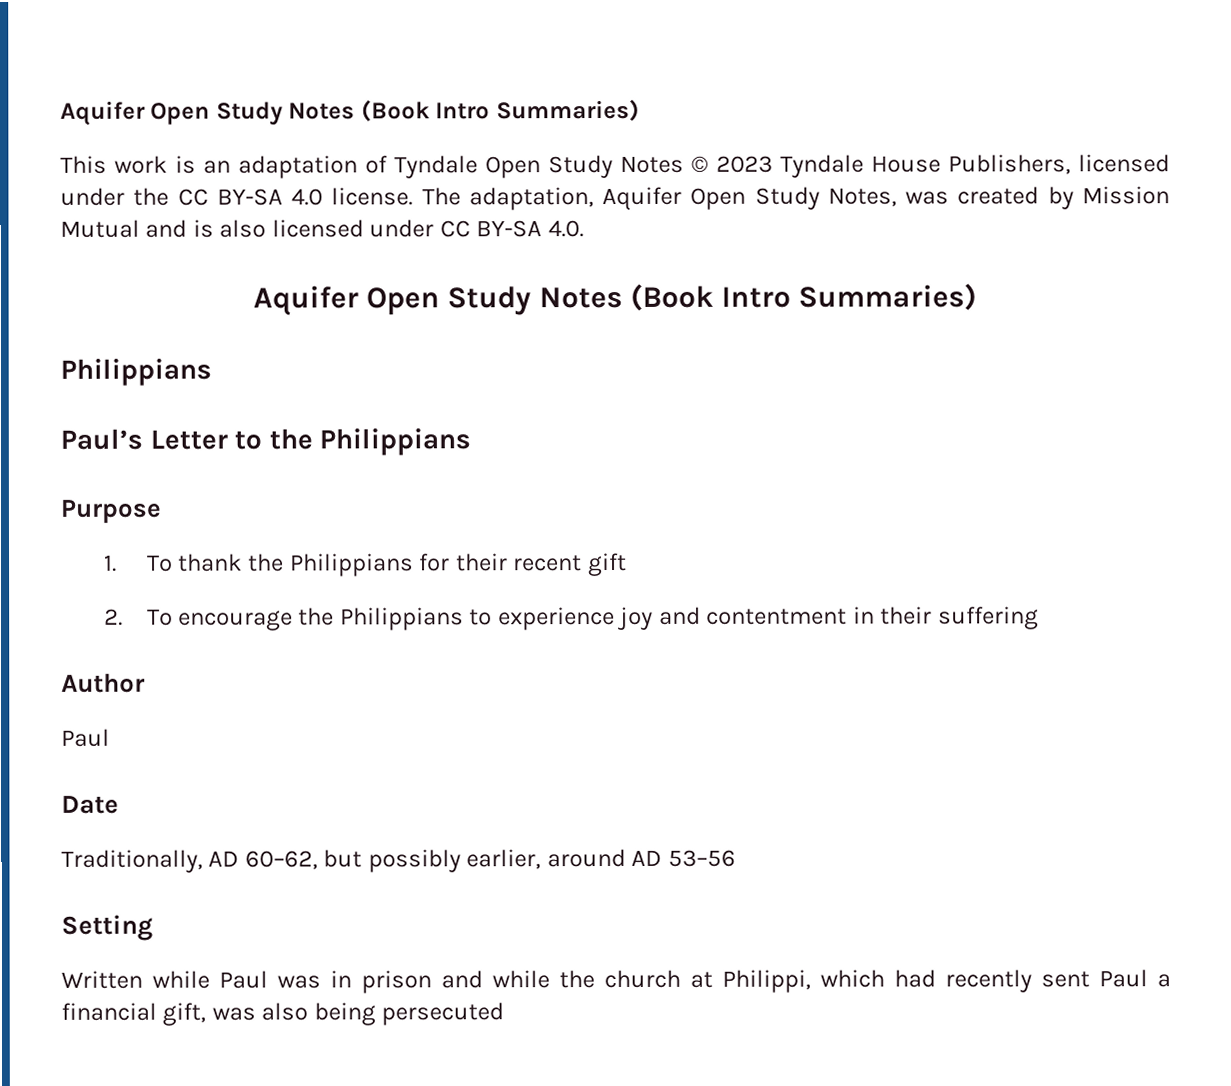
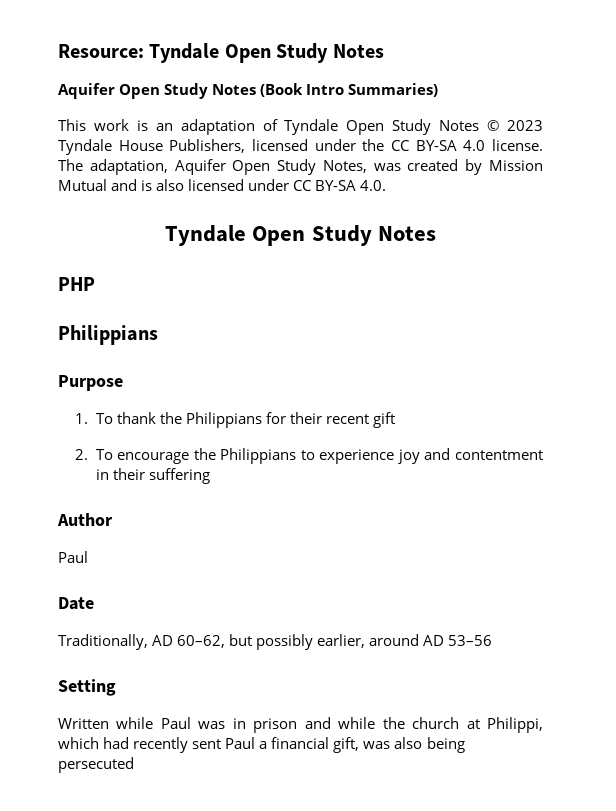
(60, 113) none -> [58,43,384,63] Resource: Tyndale Open Study Notes //
[253,283,977,316] [60,358,212,386] [60,428,313,450] Aquifer Open Study Notes (Book Intro Summaries) // Philippians // Paul’s Letter to the -> [165,225,436,246] [58,277,95,291] Tyndale Open Study Notes // PHP //

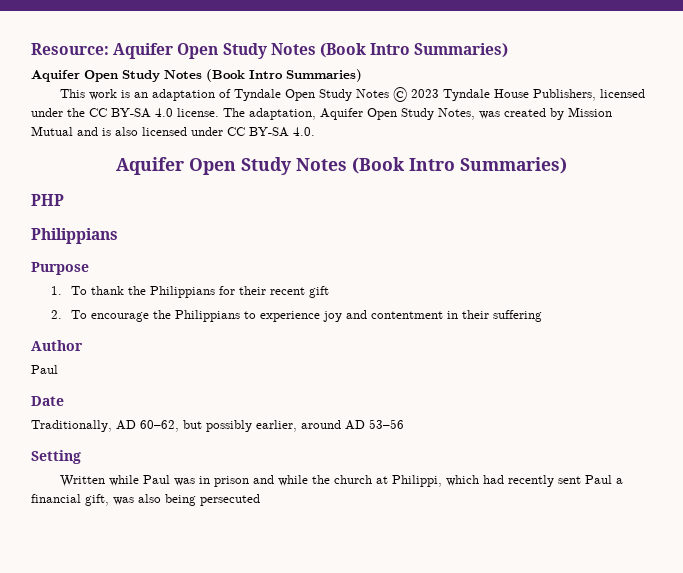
[149,43,384,63] Tyndale Open Study Notes -> [113,43,509,59] Aquifer Open Study Notes (Book Intro Summaries)
[165,225,436,246] Tyndale Open Study Notes -> [116,157,567,175] Aquifer Open Study Notes (Book Intro Summaries)

